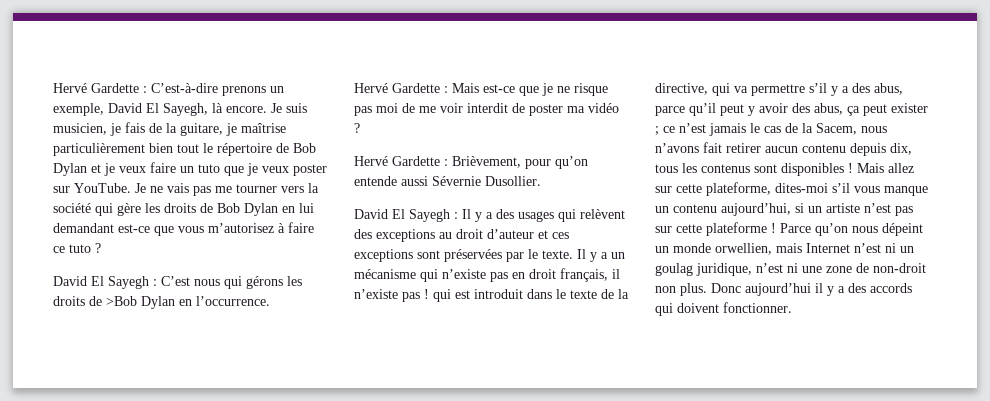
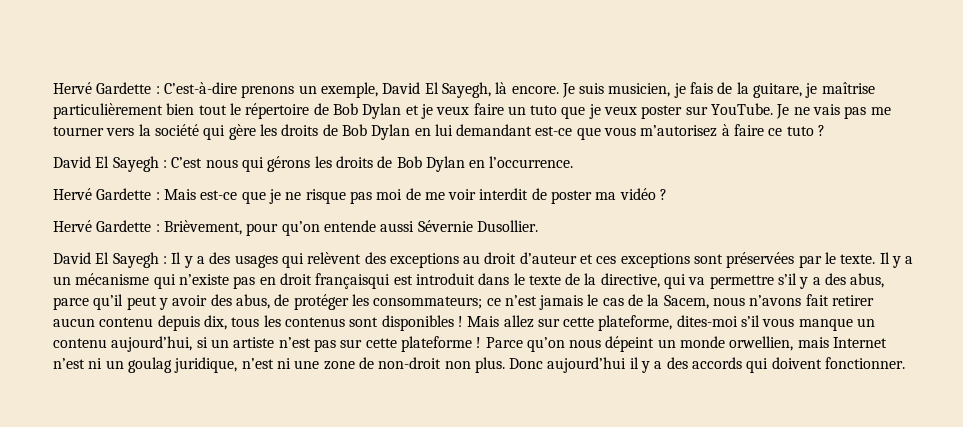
[106,296,137,306] >Bob -> [396,156,422,168] Bob
[560,268,620,282] [354,289,451,302] français, il n’existe pas ! qui -> [315,273,391,289] françaisqui
[847,103,928,116] [655,126,659,136] ça peut exister ; -> [274,294,483,310] de protéger les consommateurs;

